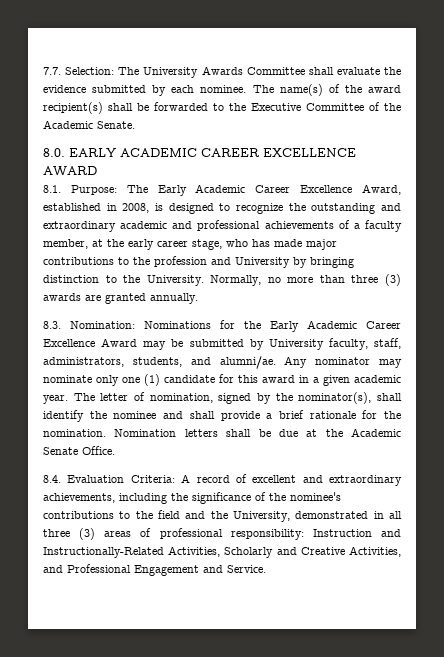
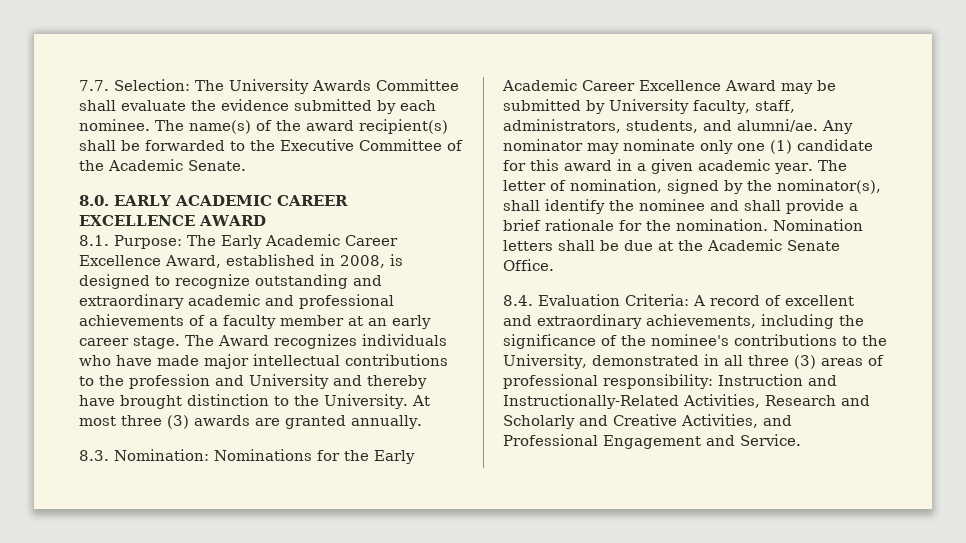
[288,203,306,211] the -> (250, 281) none
[43,239,270,250] member, at the early career stage, who has -> [280,315,431,329] [79,334,447,349] [79,355,152,366] member at an early career stage. The Award recognizes individuals who have
(337, 244) none -> [253,354,340,366] intellectual
[293,257,354,268] [43,275,345,286] by bringing distinction to the University. Normally, no more than -> [333,375,427,389] [79,394,430,409] [79,416,116,426] and thereby have brought distinction to the University. At most
[158,510,228,519] field and the -> (887, 340) none
(221, 551) none -> [765,395,870,406] Research and

